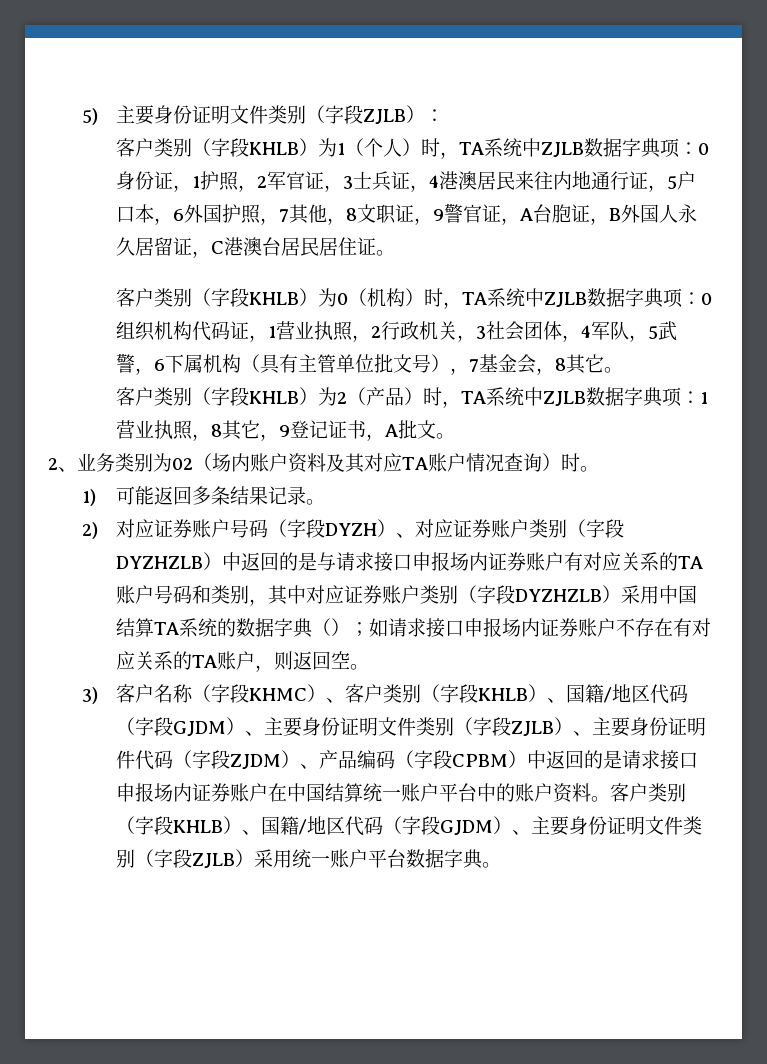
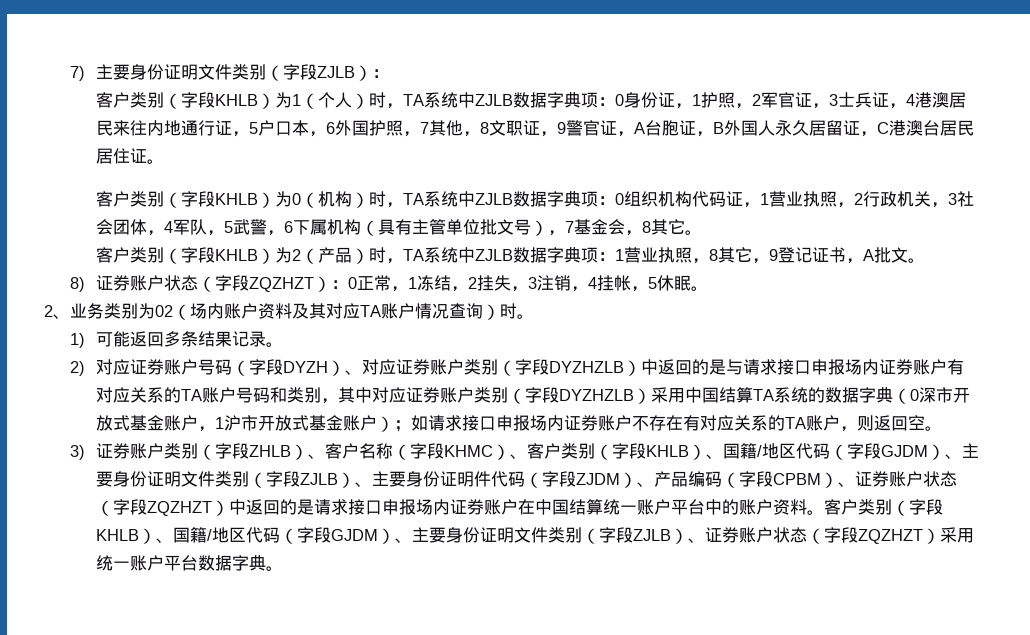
[81,108,98,125] 5) -> [70,66,86,81] 7)
(455, 436) none -> [70,275,709,292] // 8)证券账户状态（字段ZQZHZT）：0正常，1冻结，2挂失，3注销，4挂帐，5休眠。
(332, 627) none -> [910,387,971,403] [96,415,378,432] 0深市开放式基金账户，1沪市开放式基金账户
(98, 695) none -> [96,443,326,460] 证券账户类别（字段ZHLB）、
(527, 759) none -> [838,471,958,487] [96,499,230,516] 、证券账户状态（字段ZQZHZT）
(254, 858) none -> [688,527,941,544] 、证券账户状态（字段ZQZHZT）

